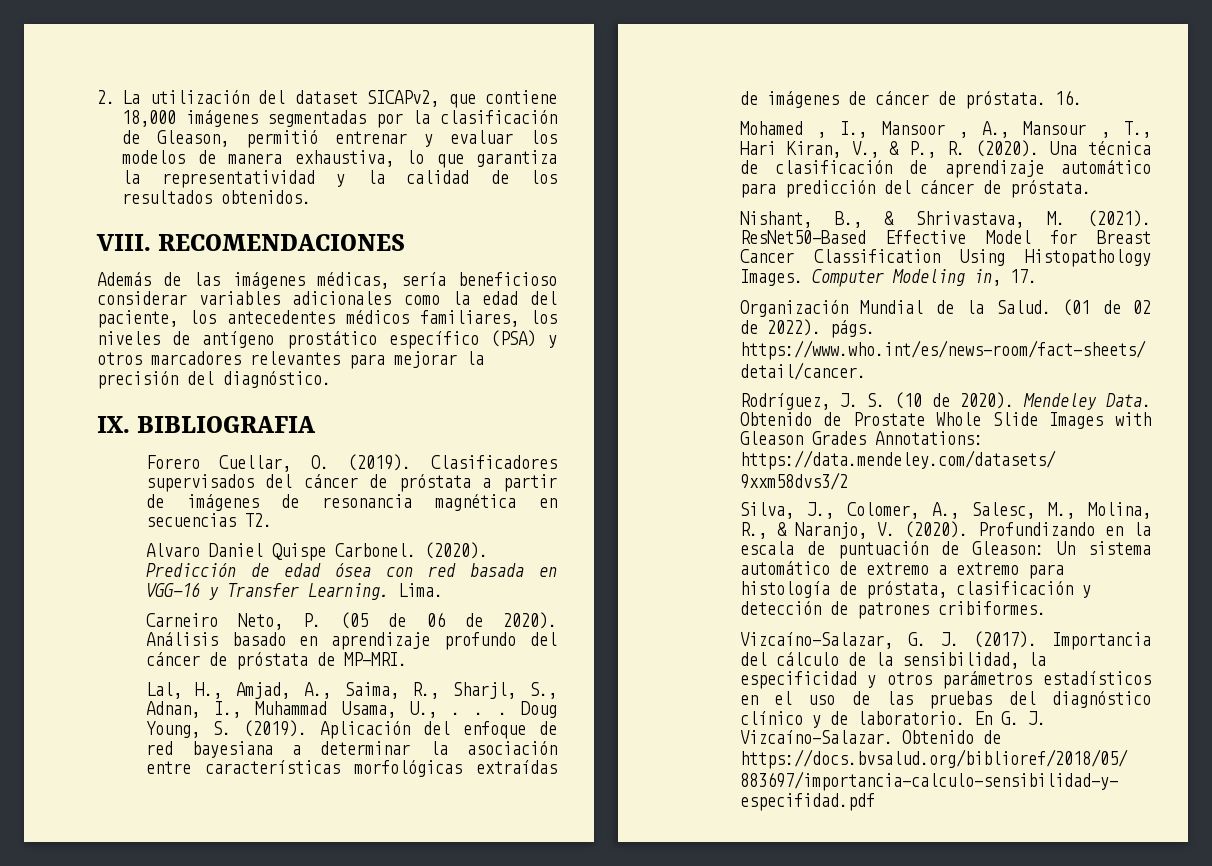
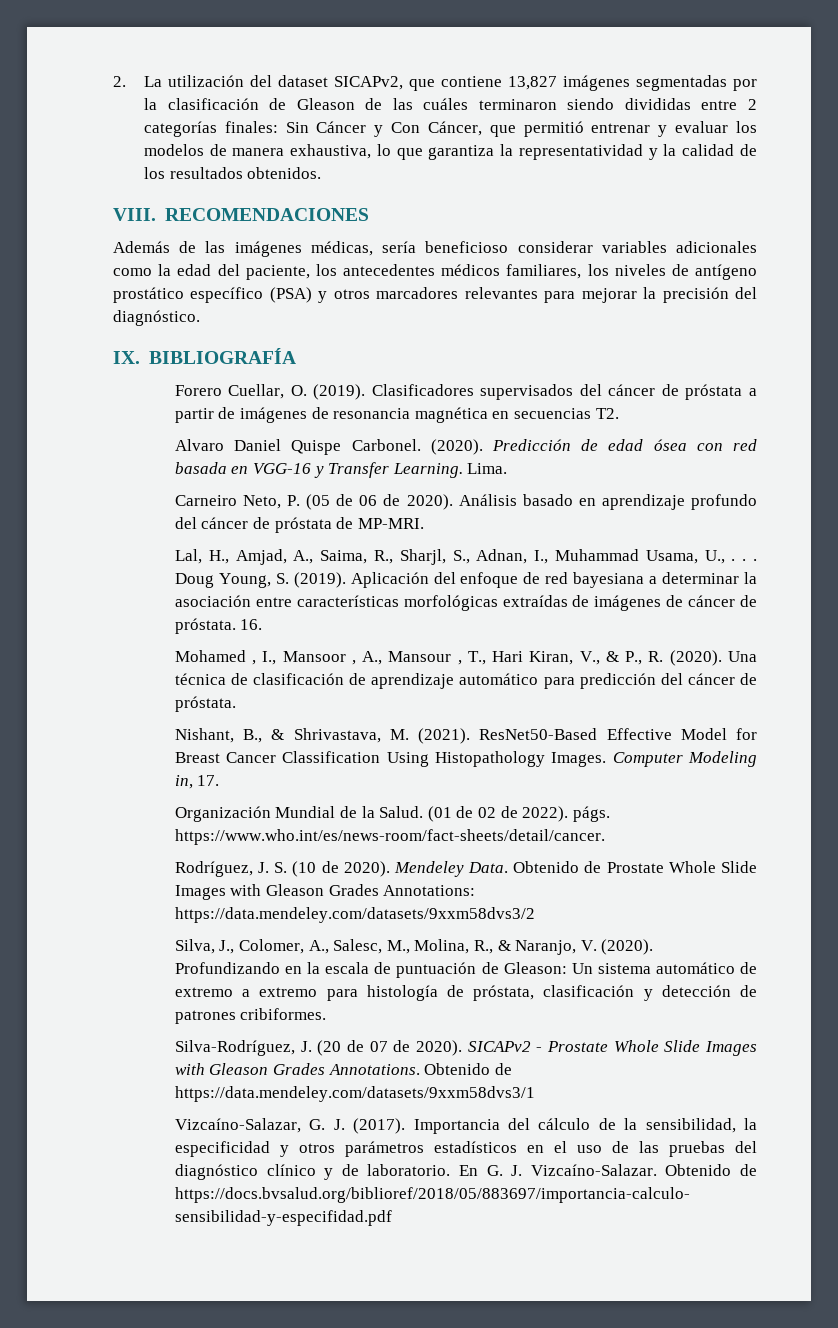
[122,110,176,127] 18,000 -> [507,76,557,90] 13,827
[157,130,229,147] Gleason, -> [296,98,757,110] [143,121,516,137] Gleason de las cuáles terminaron siendo divididas entre 2 categorías finales: Sin Cáncer y Con Cáncer, que
[137,416,316,433] BIBLIOGRAFIA -> [148,348,296,364] BIBLIOGRAFÍA
(1046, 608) none -> [174,1040,757,1056] [174,1063,512,1075] [174,1086,535,1102] // Silva-Rodríguez, J. (20 de 07 de 2020). SICAPv2 - Prostate Whole Slide Images with Gleason Grades Annotations. Obtenido de https://data.mendeley.com/datasets/9xxm58dvs3/1

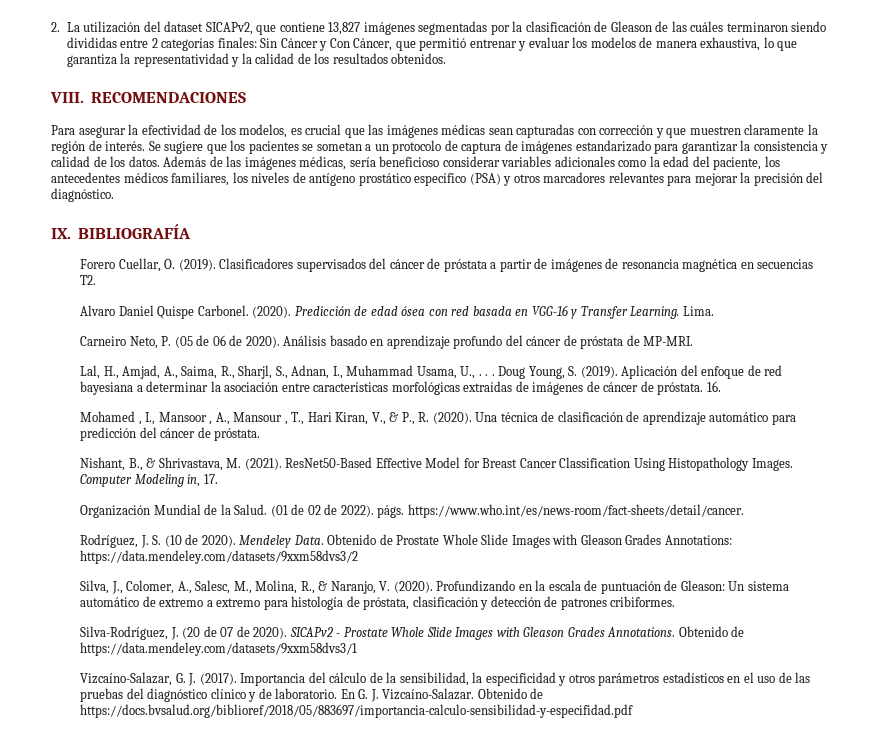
(369, 214) none -> [51,124,818,138] [51,140,829,154] [51,156,160,167] Para asegurar la efectividad de los modelos, es crucial que las imágenes médicas sean capturadas con corrección y que muestren claramente la región de interés. Se sugiere que los pacientes se sometan a un protocolo de captura de imágenes estandarizado para garantizar la consistencia y calidad de los datos.

